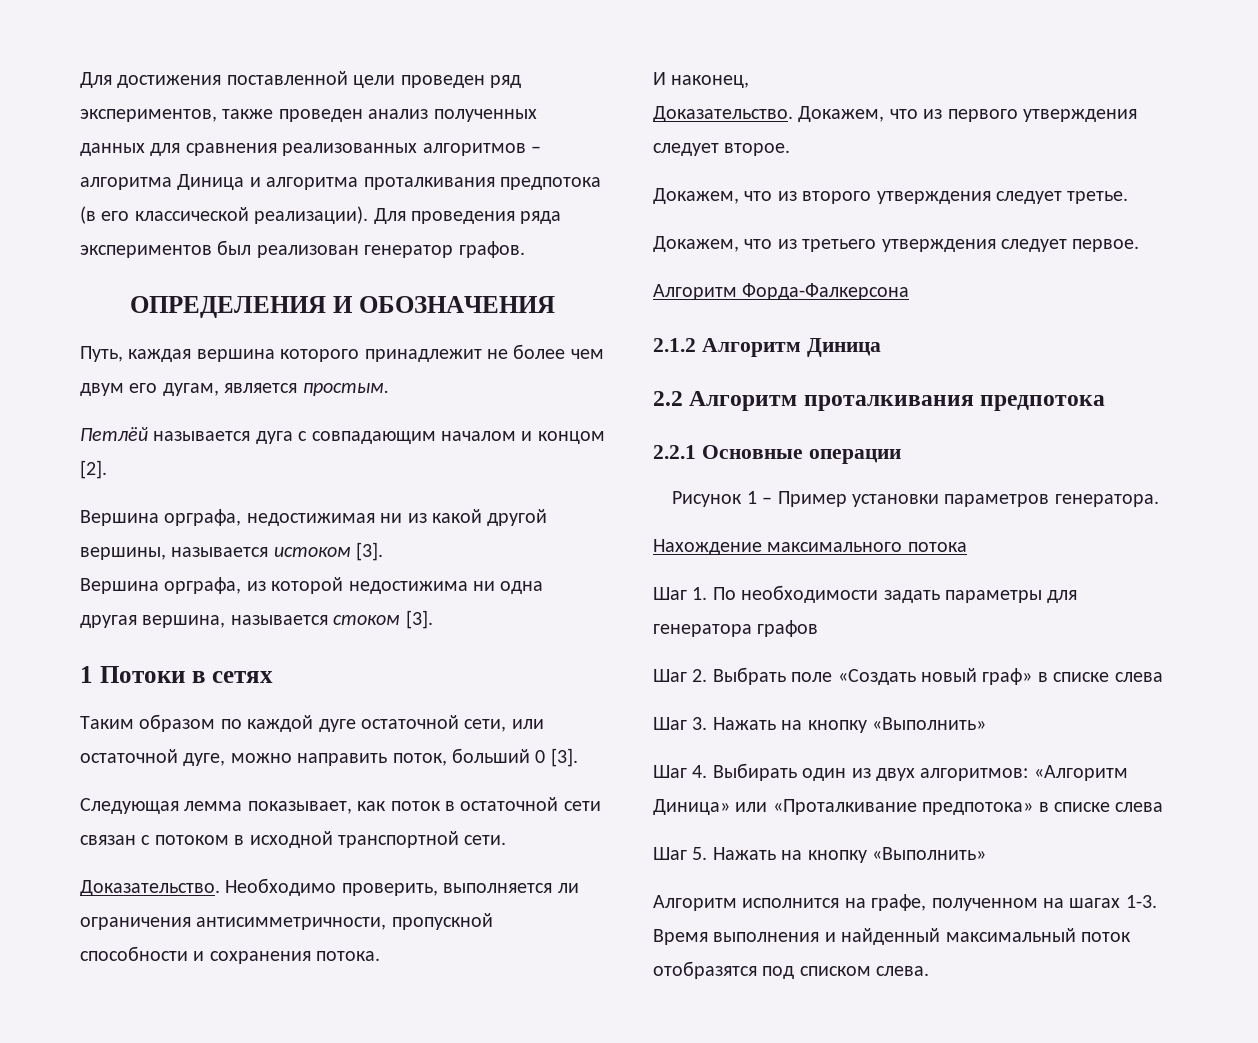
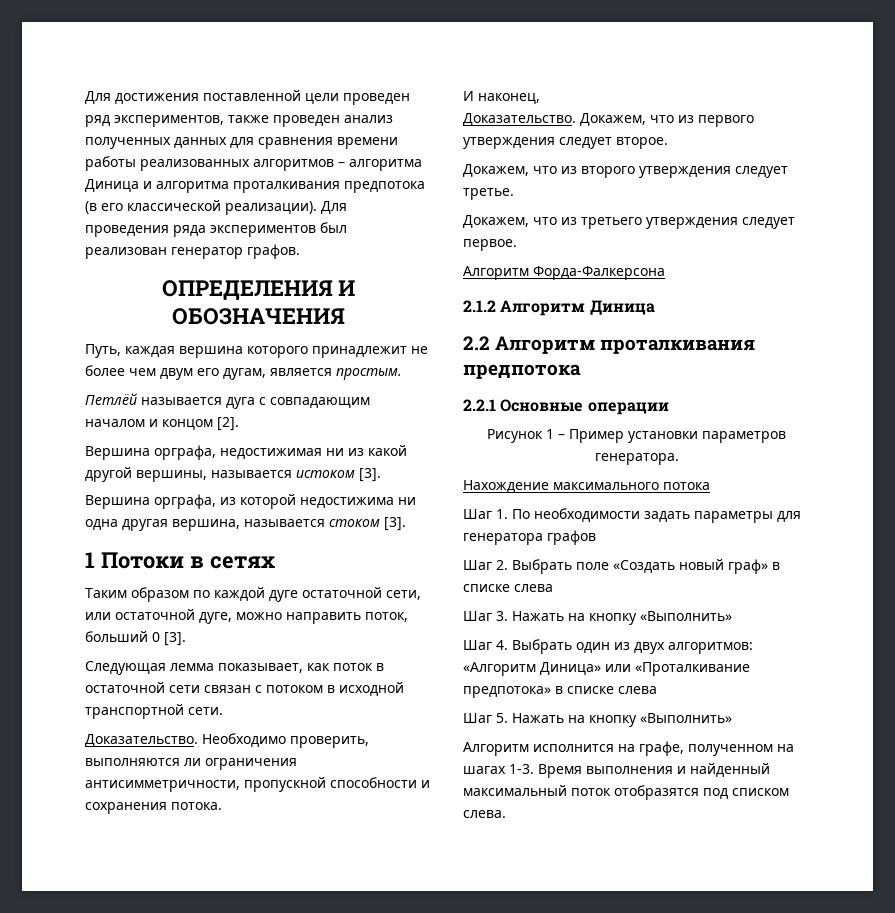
(277, 149) none -> [337,137,398,149] [85,156,136,171] времени работы
[443,883,553,893] выполняется -> [85,758,180,766] выполняются
[712,763,797,781] Выбирать -> [512,639,572,654] Выбрать

